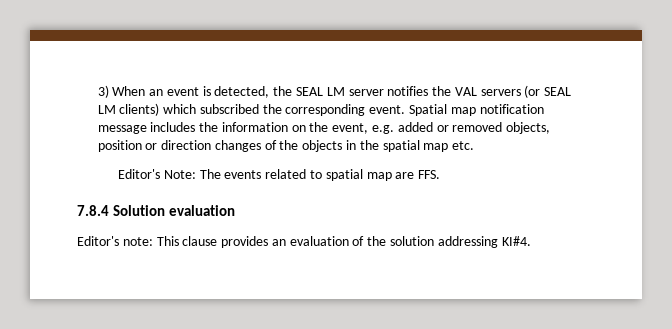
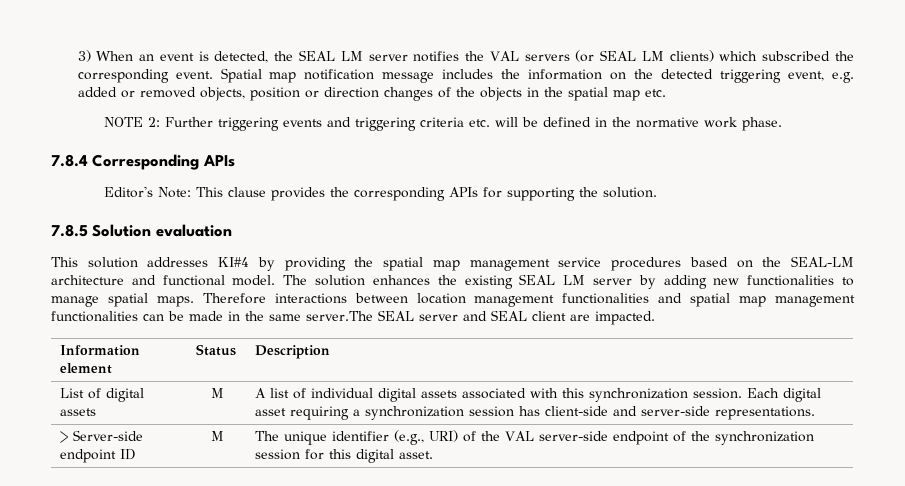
(329, 127) none -> [661,69,782,83] detected triggering
[118,169,441,181] [77,205,236,216] [77,236,531,248] Editor's Note: The events related to spatial map are FFS. // 7.8.4 Solution evaluation // Editor's note: This clause provides an evaluation of the solution addressing KI#4. -> [104,117,783,131] [51,154,235,170] [104,186,658,201] [51,224,232,237] [51,256,855,271] [51,274,854,289] [51,293,855,307] [51,310,655,325] [60,345,141,356] [60,363,113,374] [196,344,237,356] [255,345,331,359] [60,388,145,402] [60,408,97,416] [210,388,224,398] [255,388,822,402] [255,406,816,420] [60,430,144,443] [60,449,137,463] [210,431,224,441] [255,430,815,445] [255,449,434,463] NOTE 2: Further triggering events and triggering criteria etc. will be defined in the normative work phase. // 7.8.4 Corresponding APIs // Editor's Note: This clause provides the corresponding APIs for supporting the solution. // 7.8.5 Solution evaluation // This solution addresses KI#4 by providing the spatial map management service procedures based on the SEAL-LM architecture and functional model. The solution enhances the existing SEAL LM server by adding new functionalities to manage spatial maps. Therefore interactions between location management functionalities and spatial map management functionalities can be made in the same server.The SEAL server and SEAL client are impacted. // Information element | Status | Description // List of digital assets | M | A list of individual digital assets associated with this synchronization session. Each digital asset requiring a synchronization session has client-side and server-side representations. // > Server-side endpoint ID | M | The unique identifier (e.g., URI) of the VAL server-side endpoint of the synchronization session for this digital asset.

